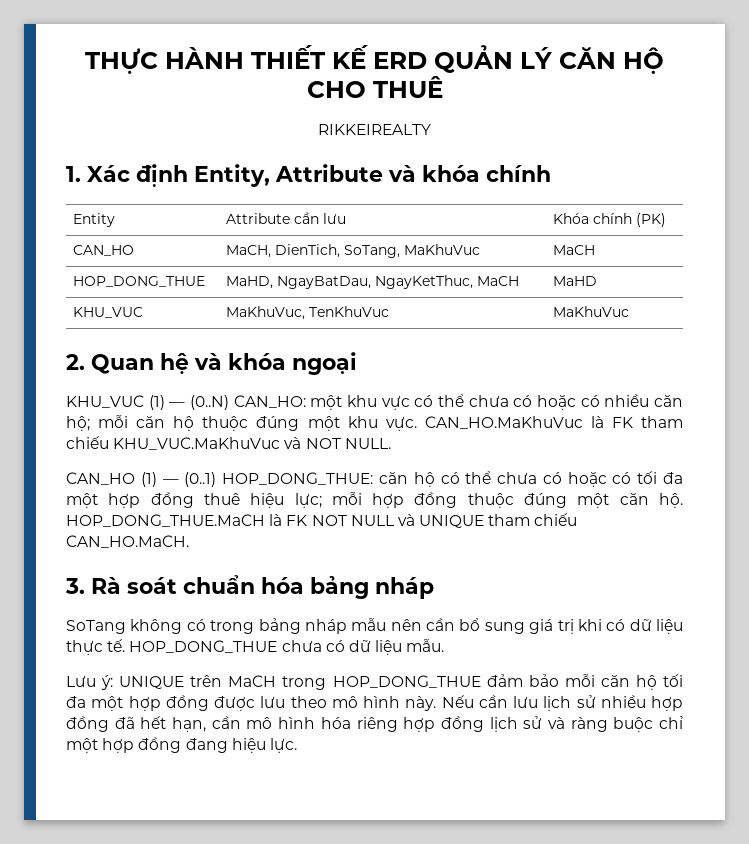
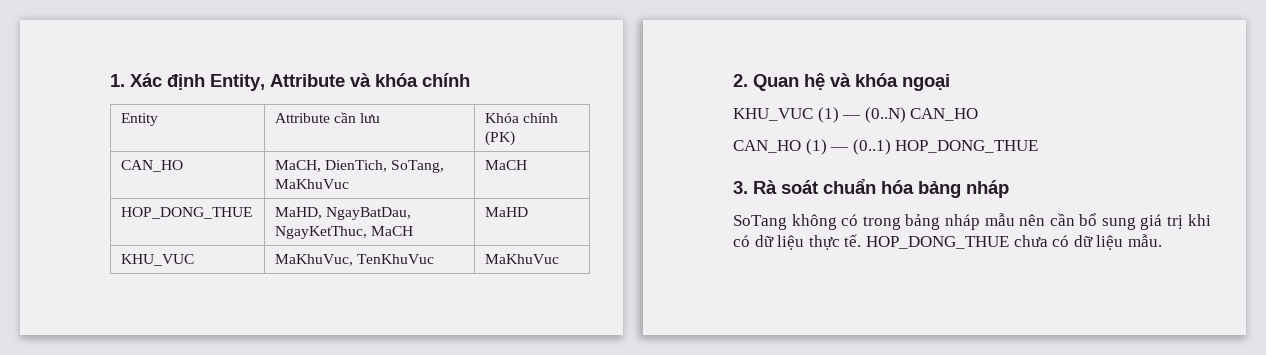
[85,45,664,74] [306,76,443,98] [318,124,431,135] THỰC HÀNH THIẾT KẾ ERD QUẢN LÝ CĂN HỘ CHO THUÊ // RIKKEIREALTY // -> (110, 80) none
[233,394,683,410] [66,415,684,431] [66,436,391,450] [66,471,684,487] [66,492,683,508] [66,513,578,528] [66,535,189,548] CAN_HO: một khu vực có thể chưa có hoặc có nhiều căn hộ; mỗi căn hộ thuộc đúng một khu vực. CAN_HO.MaKhuVuc là FK tham chiếu KHU_VUC.MaKhuVuc và NOT NULL. // CAN_HO (1) — (0..1) HOP_DONG_THUE: căn hộ có thể chưa có hoặc có tối đa một hợp đồng thuê hiệu lực; mỗi hợp đồng thuộc đúng một căn hộ. HOP_DONG_THUE.MaCH là FK NOT NULL và UNIQUE tham chiếu CAN_HO.MaCH. -> [910,108,979,121] [733,139,1039,155] CAN_HO // CAN_HO (1) — (0..1) HOP_DONG_THUE
[66,674,684,690] [66,695,683,711] [66,716,683,732] [66,737,297,753] // Lưu ý: UNIQUE trên MaCH trong HOP_DONG_THUE đảm bảo mỗi căn hộ tối đa một hợp đồng được lưu theo mô hình này. Nếu cần lưu lịch sử nhiều hợp đồng đã hết hạn, cần mô hình hóa riêng hợp đồng lịch sử và ràng buộc chỉ một hợp đồng đang hiệu lực. -> (1162, 240) none

